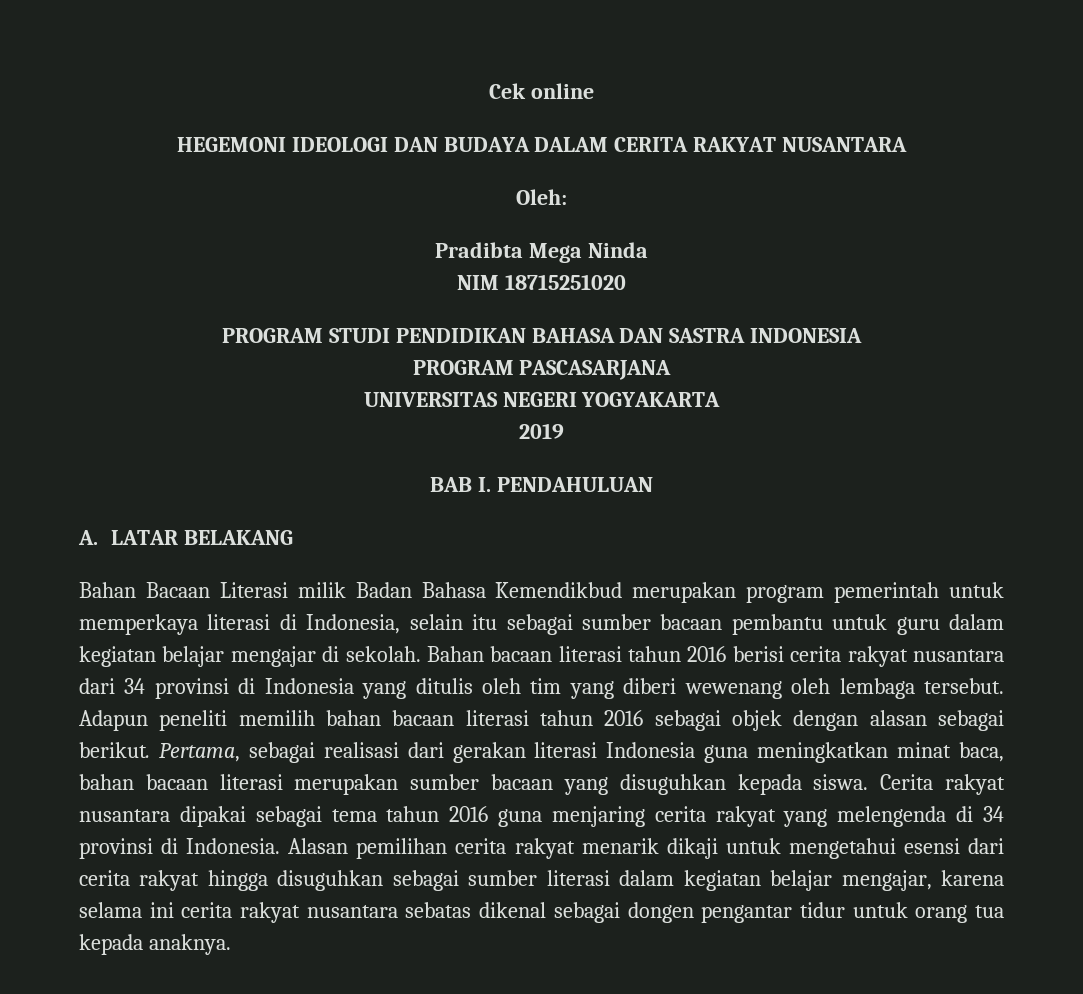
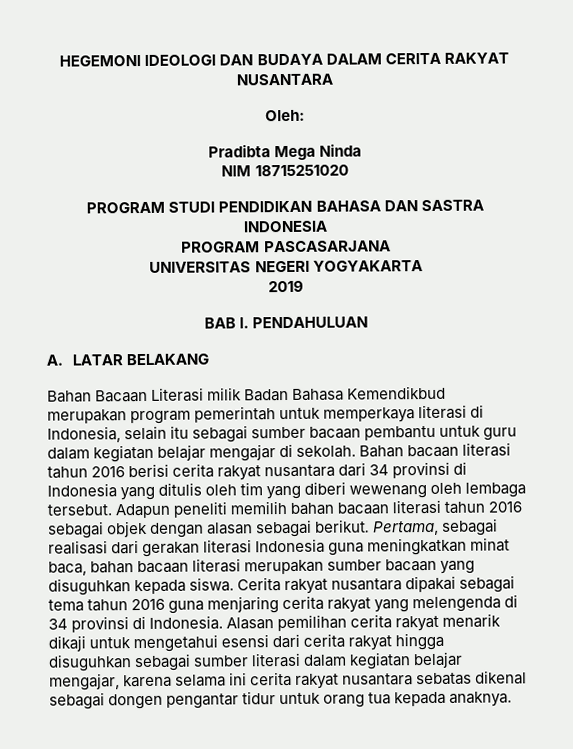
[489,83,594,99] Cek online // -> (59, 61) none

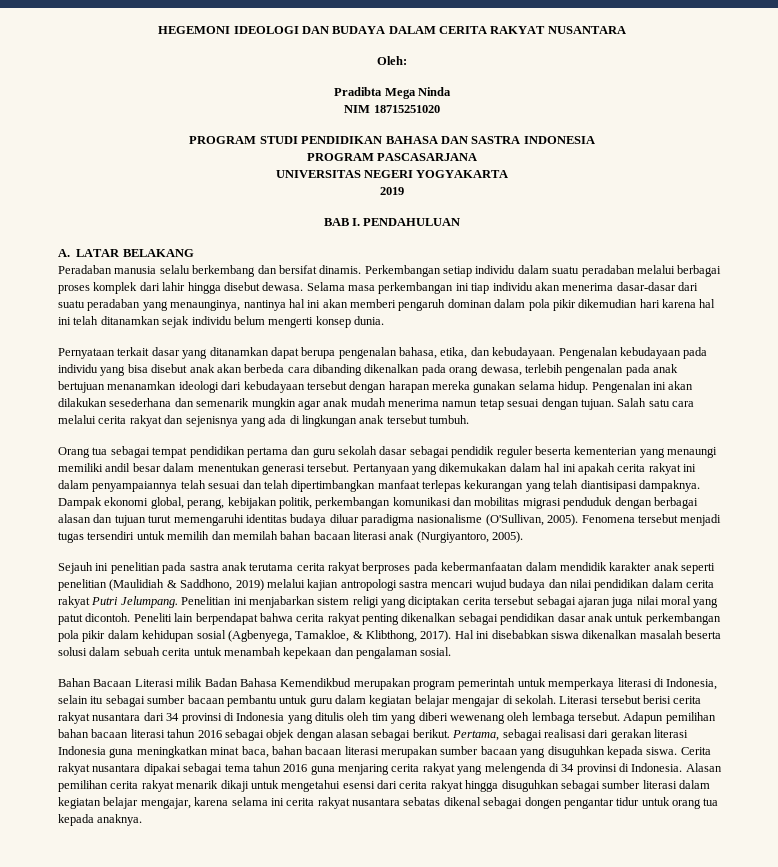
(210, 359) none -> [58,265,722,277] [58,282,698,294] [58,299,716,311] [58,316,384,328] [58,347,708,359] [58,364,678,376] [58,381,694,393] [58,398,694,410] [58,415,470,427] [58,446,717,458] [58,463,696,475] [58,480,700,492] [58,497,698,509] [58,514,722,526] [58,531,524,543] [58,562,715,574] [58,579,714,591] [58,596,719,608] [58,613,721,625] [58,630,721,642] [58,647,452,659] // Peradaban manusia selalu berkembang dan bersifat dinamis. Perkembangan setiap individu dalam suatu peradaban melalui berbagai proses komplek dari lahir hingga disebut dewasa. Selama masa perkembangan ini tiap individu akan menerima dasar-dasar dari suatu peradaban yang menaunginya, nantinya hal ini akan memberi pengaruh dominan dalam pola pikir dikemudian hari karena hal ini telah ditanamkan sejak individu belum mengerti konsep dunia. // Pernyataan terkait dasar yang ditanamkan dapat berupa pengenalan bahasa, etika, dan kebudayaan. Pengenalan kebudayaan pada individu yang bisa disebut anak akan berbeda cara dibanding dikenalkan pada orang dewasa, terlebih pengenalan pada anak bertujuan menanamkan ideologi dari kebudayaan tersebut dengan harapan mereka gunakan selama hidup. Pengenalan ini akan dilakukan sesederhana dan semenarik mungkin agar anak mudah menerima namun tetap sesuai dengan tujuan. Salah satu cara melalui cerita rakyat dan sejenisnya yang ada di lingkungan anak tersebut tumbuh. // Orang tua sebagai tempat pendidikan pertama dan guru sekolah dasar sebagai pendidik reguler beserta kementerian yang menaungi memiliki andil besar dalam menentukan generasi tersebut. Pertanyaan yang dikemukakan dalam hal ini apakah cerita rakyat ini dalam penyampaiannya telah sesuai dan telah dipertimbangkan manfaat terlepas kekurangan yang telah diantisipasi dampaknya. Dampak ekonomi global, perang, kebijakan politik, perkembangan komunikasi dan mobilitas migrasi penduduk dengan berbagai alasan dan tujuan turut memengaruhi identitas budaya diluar paradigma nasionalisme (O'Sullivan, 2005). Fenomena tersebut menjadi tugas tersendiri untuk memilih dan memilah bahan bacaan literasi anak (Nurgiyantoro, 2005). // Sejauh ini penelitian pada sastra anak terutama cerita rakyat berproses pada kebermanfaatan dalam mendidik karakter anak seperti penelitian (Maulidiah & Saddhono, 2019) melalui kajian antropologi sastra mencari wujud budaya dan nilai pendidikan dalam cerita rakyat Putri Jelumpang. Penelitian ini menjabarkan sistem religi yang diciptakan cerita tersebut sebagai ajaran juga nilai moral yang patut dicontoh. Peneliti lain berpendapat bahwa cerita rakyat penting dikenalkan sebagai pendidikan dasar anak untuk perkembangan pola pikir dalam kehidupan sosial (Agbenyega, Tamakloe, & Klibthong, 2017). Hal ini disebabkan siswa dikenalkan masalah beserta solusi dalam sebuah cerita untuk menambah kepekaan dan pengalaman sosial.
[359,442,512,458] [47,466,126,479] Bahan bacaan literasi tahun 2016 -> [559,695,641,704] Literasi tersebut
[173,500,288,518] peneliti memilih -> [665,712,716,724] pemilihan

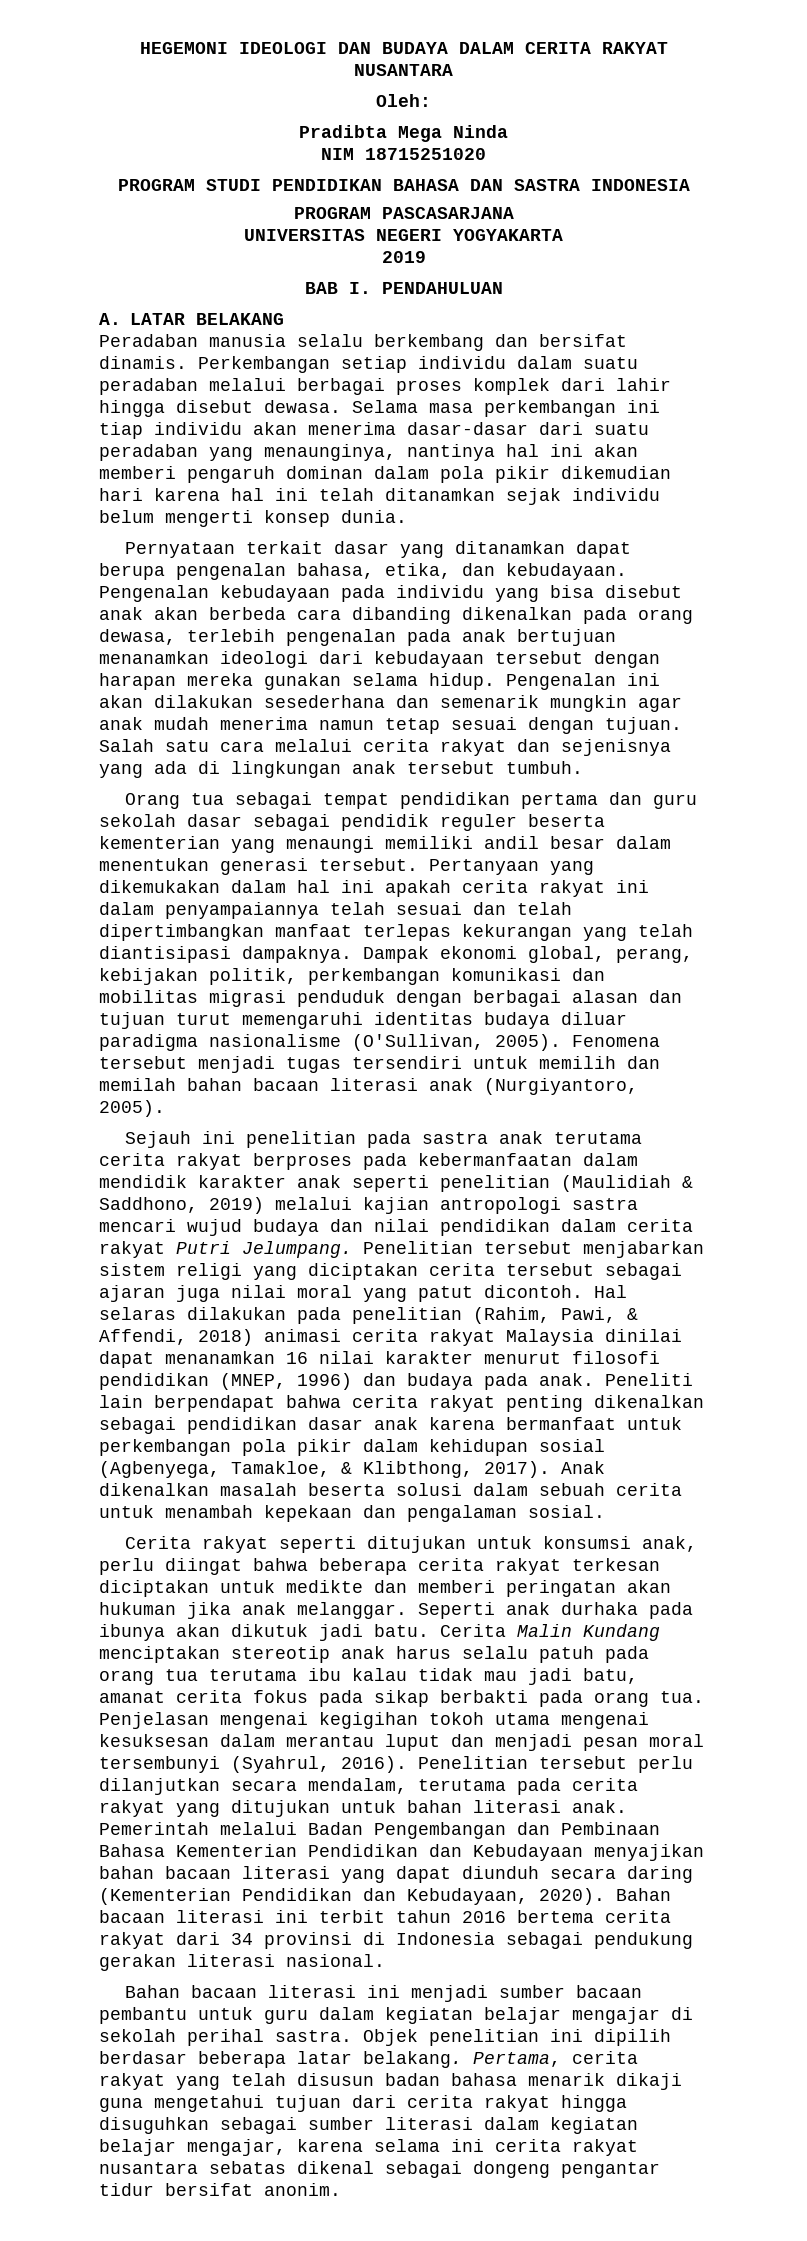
[233,597,247,605] ini -> [484,1241,572,1254] tersebut
(131, 617) none -> [594,1285,627,1298] [99,1307,638,1324] [99,1329,682,1346] [99,1351,660,1368] [99,1373,594,1390] Hal selaras dilakukan pada penelitian (Rahim, Pawi, & Affendi, 2018) animasi cerita rakyat Malaysia dinilai dapat menanamkan 16 nilai karakter menurut filosofi pendidikan (MNEP, 1996) dan budaya pada anak.
(613, 617) none -> [429,1417,616,1430] karena bermanfaat
[454,630,579,639] Hal ini disebabkan siswa -> [561,1461,605,1474] Anak
[58,678,718,690] [58,695,145,707] Bahan Bacaan Literasi milik Badan Bahasa Kemendikbud merupakan program pemerintah untuk memperkaya literasi di Indonesia, selain itu sebagai -> [125,1536,698,1553] [99,1558,660,1575] [99,1580,671,1597] [99,1602,693,1619] [99,1624,660,1641] [99,1646,649,1663] [99,1668,638,1685] [99,1690,704,1707] [99,1712,649,1729] [99,1734,704,1751] [99,1756,693,1773] [99,1778,638,1795] [99,1800,627,1817] [99,1822,660,1839] [99,1844,704,1861] [99,1866,693,1883] [99,1888,671,1905] [99,1910,671,1923] [99,1932,693,1949] [99,1954,385,1971] [125,1985,489,2002] Cerita rakyat seperti ditujukan untuk konsumsi anak, perlu diingat bahwa beberapa cerita rakyat terkesan diciptakan untuk medikte dan memberi peringatan akan hukuman jika anak melanggar. Seperti anak durhaka pada ibunya akan dikutuk jadi batu. Cerita Malin Kundang menciptakan stereotip anak harus selalu patuh pada orang tua terutama ibu kalau tidak mau jadi batu, amanat cerita fokus pada sikap berbakti pada orang tua. Penjelasan mengenai kegigihan tokoh utama mengenai kesuksesan dalam merantau luput dan menjadi pesan moral tersembunyi (Syahrul, 2016). Penelitian tersebut perlu dilanjutkan secara mendalam, terutama pada cerita rakyat yang ditujukan untuk bahan literasi anak. Pemerintah melalui Badan Pengembangan dan Pembinaan Bahasa Kementerian Pendidikan dan Kebudayaan menyajikan bahan bacaan literasi yang dapat diunduh secara daring (Kementerian Pendidikan dan Kebudayaan, 2020). Bahan bacaan literasi ini terbit tahun 2016 bertema cerita rakyat dari 34 provinsi di Indonesia sebagai pendukung gerakan literasi nasional. // Bahan bacaan literasi ini menjadi
[514,695,702,704] [58,712,716,724] [58,729,688,741] [58,746,711,758] [58,763,722,775] [58,780,375,792] sekolah. Literasi tersebut berisi cerita rakyat nusantara dari 34 provinsi di Indonesia yang ditulis oleh tim yang diberi wewenang oleh lembaga tersebut. Adapun pemilihan bahan bacaan literasi tahun 2016 sebagai objek dengan alasan sebagai berikut. Pertama, sebagai realisasi dari gerakan literasi Indonesia guna meningkatkan minat baca, bahan bacaan literasi merupakan sumber bacaan yang disuguhkan kepada siswa. Cerita rakyat nusantara dipakai sebagai tema tahun 2016 guna menjaring cerita rakyat yang melengenda di 34 provinsi di Indonesia. Alasan pemilihan cerita rakyat menarik dikaji untuk mengetahui esensi -> [99,2029,671,2046] [99,2051,638,2068] [99,2073,682,2090] [99,2095,341,2112] sekolah perihal sastra. Objek penelitian ini dipilih berdasar beberapa latar belakang. Pertama, cerita rakyat yang telah disusun badan bahasa menarik dikaji guna mengetahui tujuan
[524,797,562,809] dongen -> [473,2161,550,2178] dongeng
[641,797,719,809] [58,814,143,826] untuk orang tua kepada anaknya. -> [165,2183,341,2196] bersifat anonim.

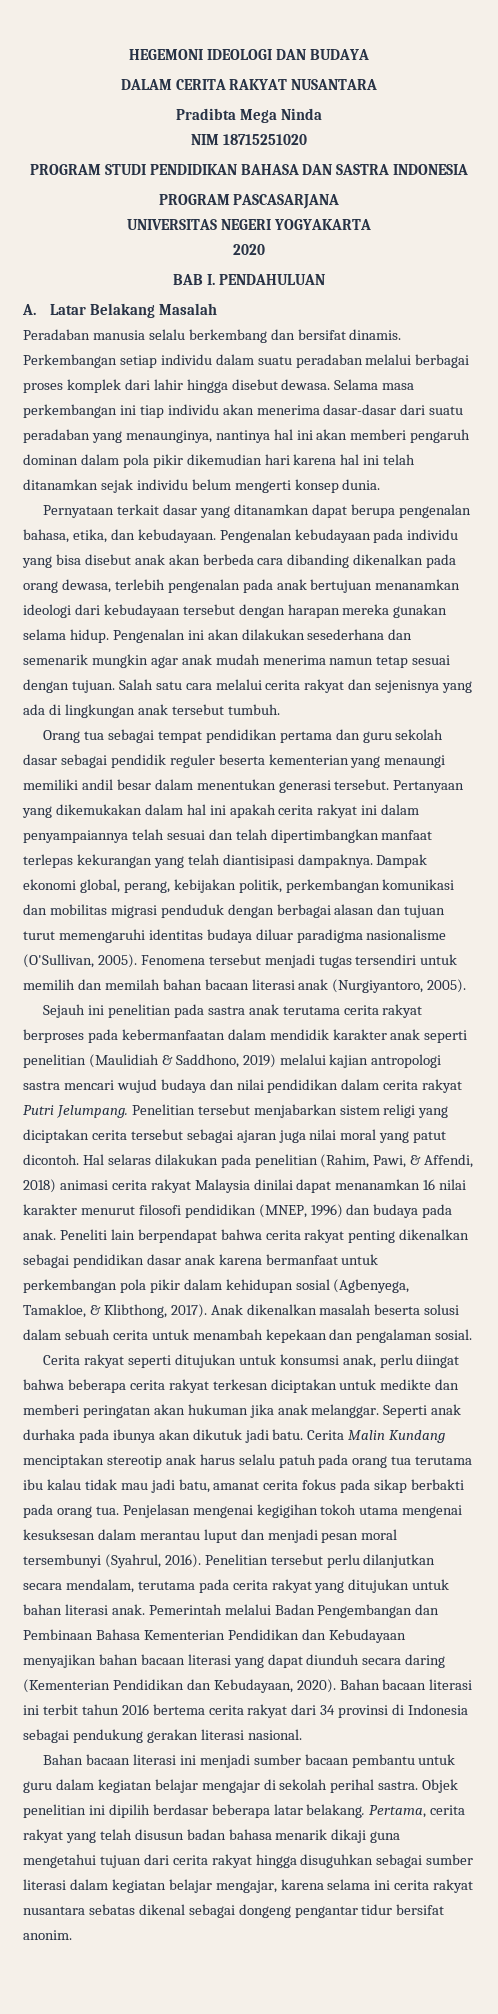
(448, 48) none -> (369, 54) //
[376,94,431,107] // Oleh: -> (378, 84) none
[381,251,426,263] 2019 -> [233,244,265,255] 2020
[130,313,284,325] LATAR BELAKANG -> [49,303,217,318] Latar Belakang Masalah

